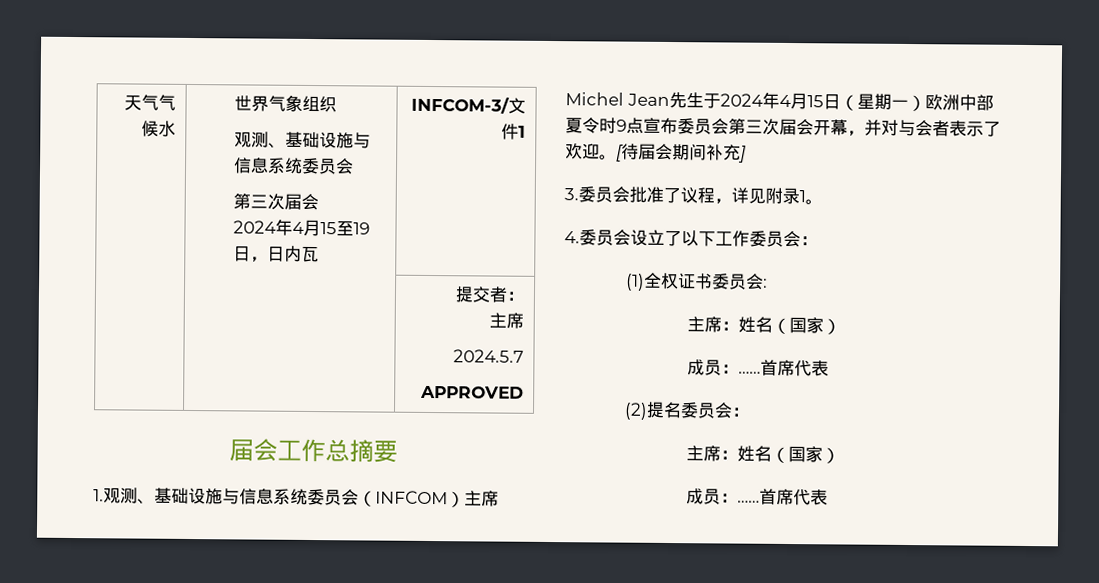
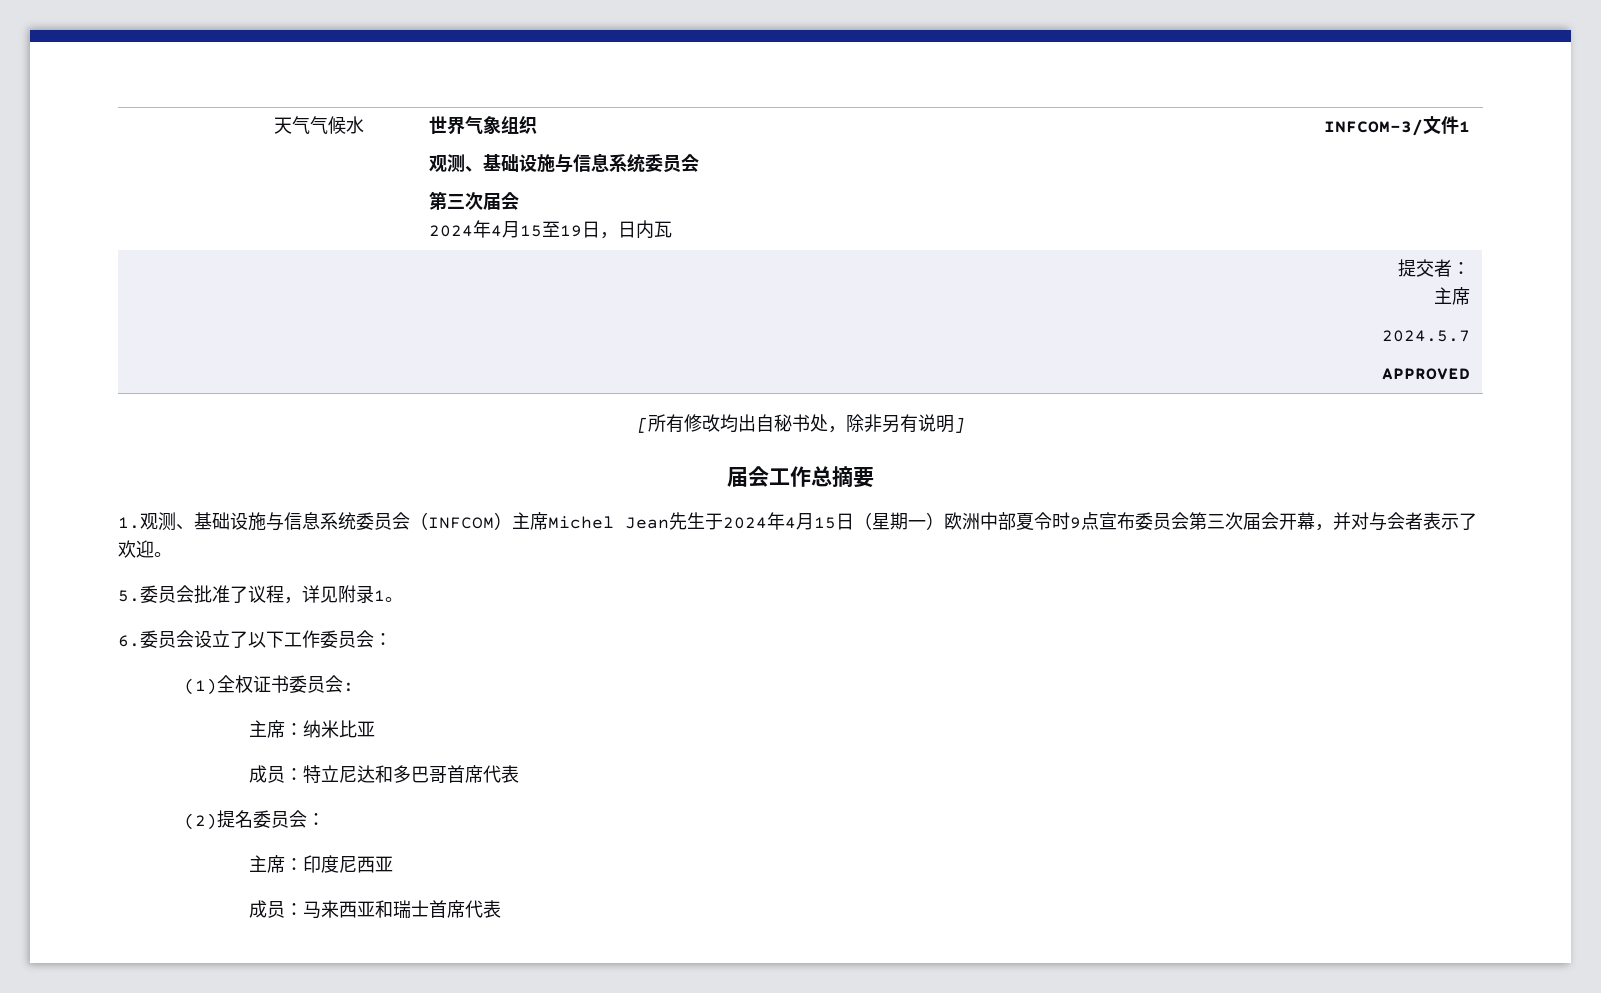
(524, 392) none -> [636,414,965,433] // [所有修改均出自秘书处，除非另有说明]
[616,143,747,163] [564,188,579,201] [待届会期间补充] // 3. -> [118,590,140,602] // 5.
[564,231,580,244] 4. -> [118,635,140,647] 6.
[738,316,842,335] [687,359,762,376] 姓名（国家） // 成员：…… -> [303,720,376,738] [249,765,448,783] 纳米比亚 // 成员：特立尼达和多巴哥
[737,445,841,464] [686,488,761,505] 姓名（国家） // 成员：…… -> [303,855,394,873] [249,900,430,919] 印度尼西亚 // 成员：马来西亚和瑞士

